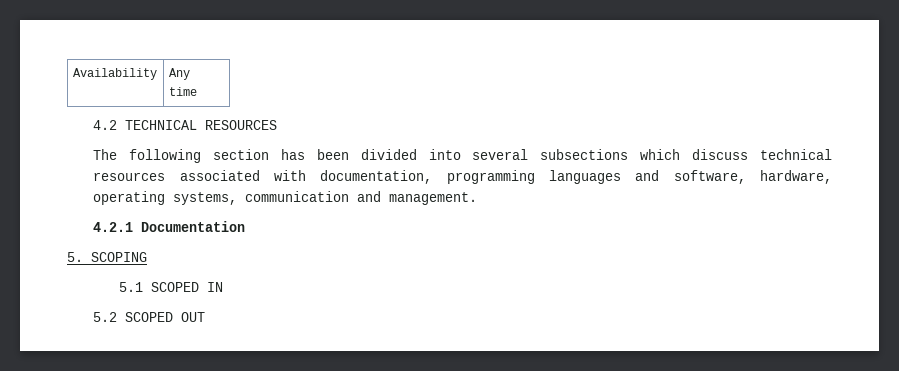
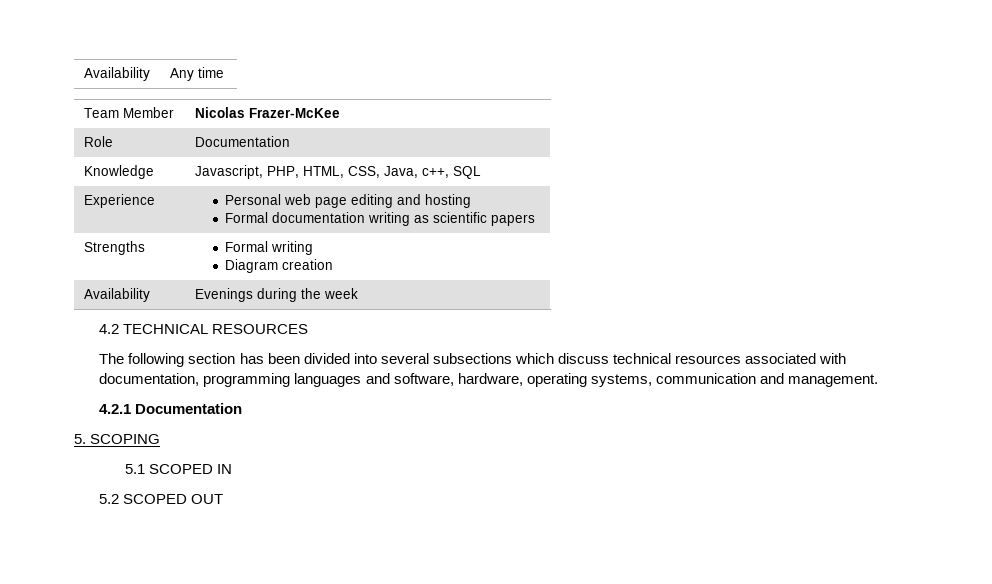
(197, 91) none -> [83,107,174,118] [194,107,340,118] [83,136,113,147] [194,136,290,147] [83,165,154,179] [194,165,481,179] [83,194,155,208] [225,194,472,208] [225,212,536,226] [83,241,145,255] [225,241,314,255] [225,259,334,273] [83,288,150,302] [194,288,358,302] // Team Member | Nicolas Frazer-McKee // Role | Documentation // Knowledge | Javascript, PHP, HTML, CSS, Java, c++, SQL // Experience | Personal web page editing and hosting // Formal documentation writing as scientific papers // Strengths | Formal writing // Diagram creation // Availability | Evenings during the week

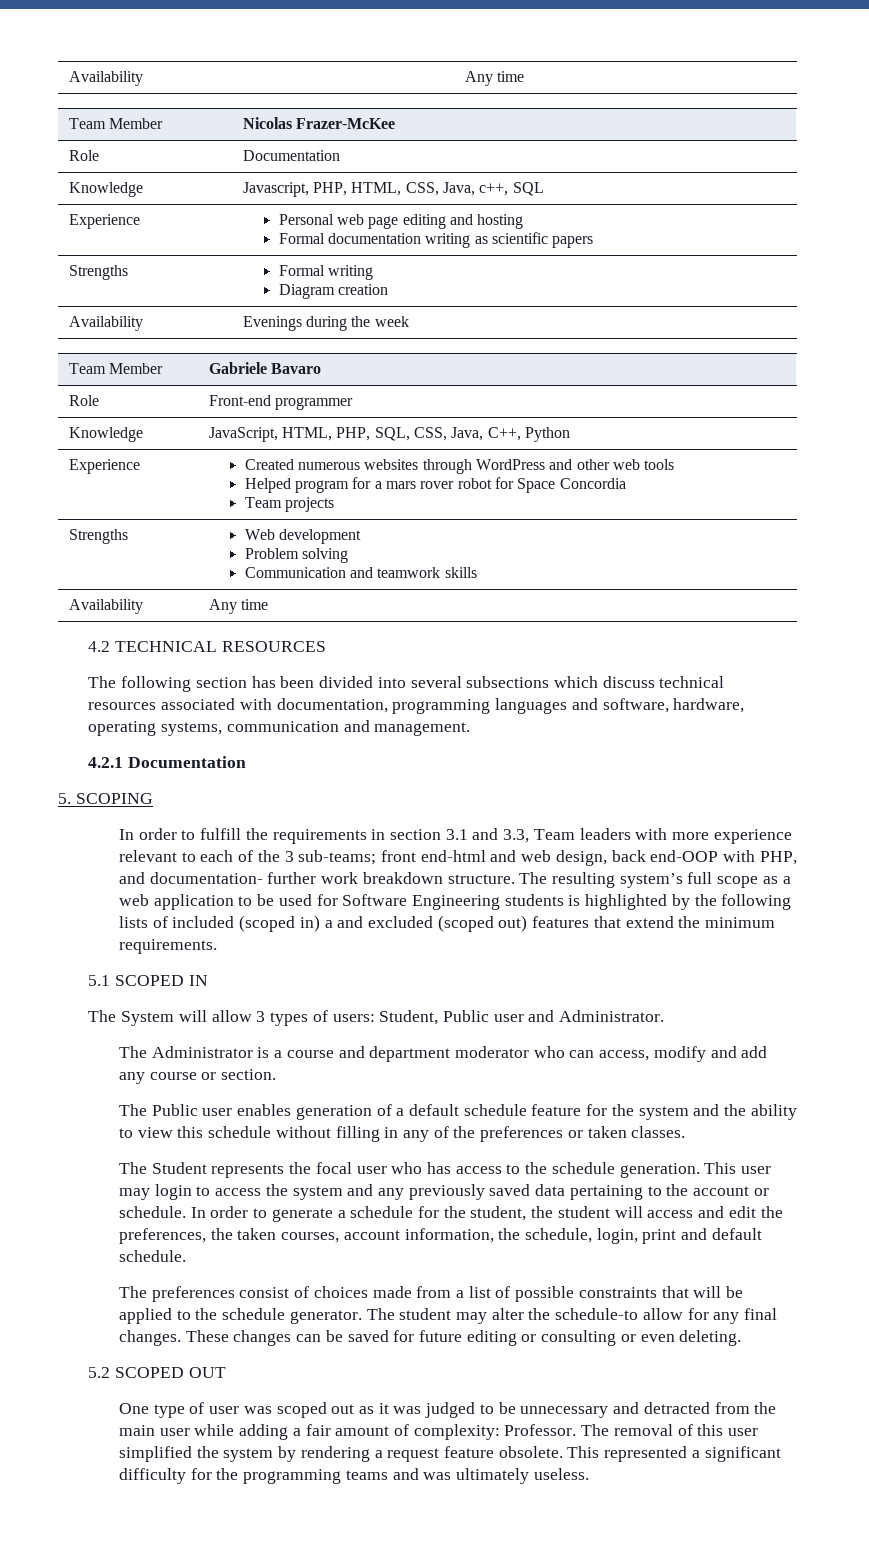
(358, 293) none -> [68,363,164,374] [208,362,322,374] [68,395,99,406] [208,395,354,410] [68,427,143,442] [208,427,571,442] [68,459,140,474] [244,459,675,474] [244,477,626,493] [244,497,334,512] [68,529,128,544] [244,529,361,544] [244,548,348,563] [244,567,477,578] [68,599,143,614] [208,599,269,614] // Team Member | Gabriele Bavaro // Role | Front-end programmer // Knowledge | JavaScript, HTML, PHP, SQL, CSS, Java, C++, Python // Experience | Created numerous websites through WordPress and other web tools // Helped program for a mars rover robot for Space Concordia // Team projects // Strengths | Web development // Problem solving // Communication and teamwork skills // Availability | Any time
[124,464,232,474] [99,494,224,504] 5.1 SCOPED IN // 5.2 SCOPED OUT -> [118,828,792,844] [118,850,797,866] [118,872,791,888] [118,894,792,910] [118,915,776,932] [118,939,217,954] [88,975,208,986] [88,1010,665,1026] [118,1046,768,1062] [118,1069,277,1084] [118,1104,797,1120] [118,1126,686,1142] [118,1162,772,1178] [118,1184,769,1200] [118,1206,783,1222] [118,1228,762,1244] [118,1250,186,1262] [118,1286,744,1302] [118,1308,778,1324] [118,1330,742,1346] [88,1367,226,1378] [118,1402,777,1418] [118,1424,759,1440] [118,1446,781,1462] [118,1468,589,1484] In order to fulfill the requirements in section 3.1 and 3.3, Team leaders with more experience relevant to each of the 3 sub-teams; front end-html and web design, back end-OOP with PHP, and documentation- further work breakdown structure. The resulting system’s full scope as a web application to be used for Software Engineering students is highlighted by the following lists of included (scoped in) a and excluded (scoped out) features that extend the minimum requirements. // 5.1 SCOPED IN // The System will allow 3 types of users: Student, Public user and Administrator. // The Administrator is a course and department moderator who can access, modify and add any course or section. // The Public user enables generation of a default schedule feature for the system and the ability to view this schedule without filling in any of the preferences or taken classes. // The Student represents the focal user who has access to the schedule generation. This user may login to access the system and any previously saved data pertaining to the account or schedule. In order to generate a schedule for the student, the student will access and edit the preferences, the taken courses, account information, the schedule, login, print and default schedule. // The preferences consist of choices made from a list of possible constraints that will be applied to the schedule generator. The student may alter the schedule-to allow for any final changes. These changes can be saved for future editing or consulting or even deleting. // 5.2 SCOPED OUT // One type of user was scoped out as it was judged to be unnecessary and detracted from the main user while adding a fair amount of complexity: Professor. The removal of this user simplified the system by rendering a request feature obsolete. This represented a significant difficulty for the programming teams and was ultimately useless.

